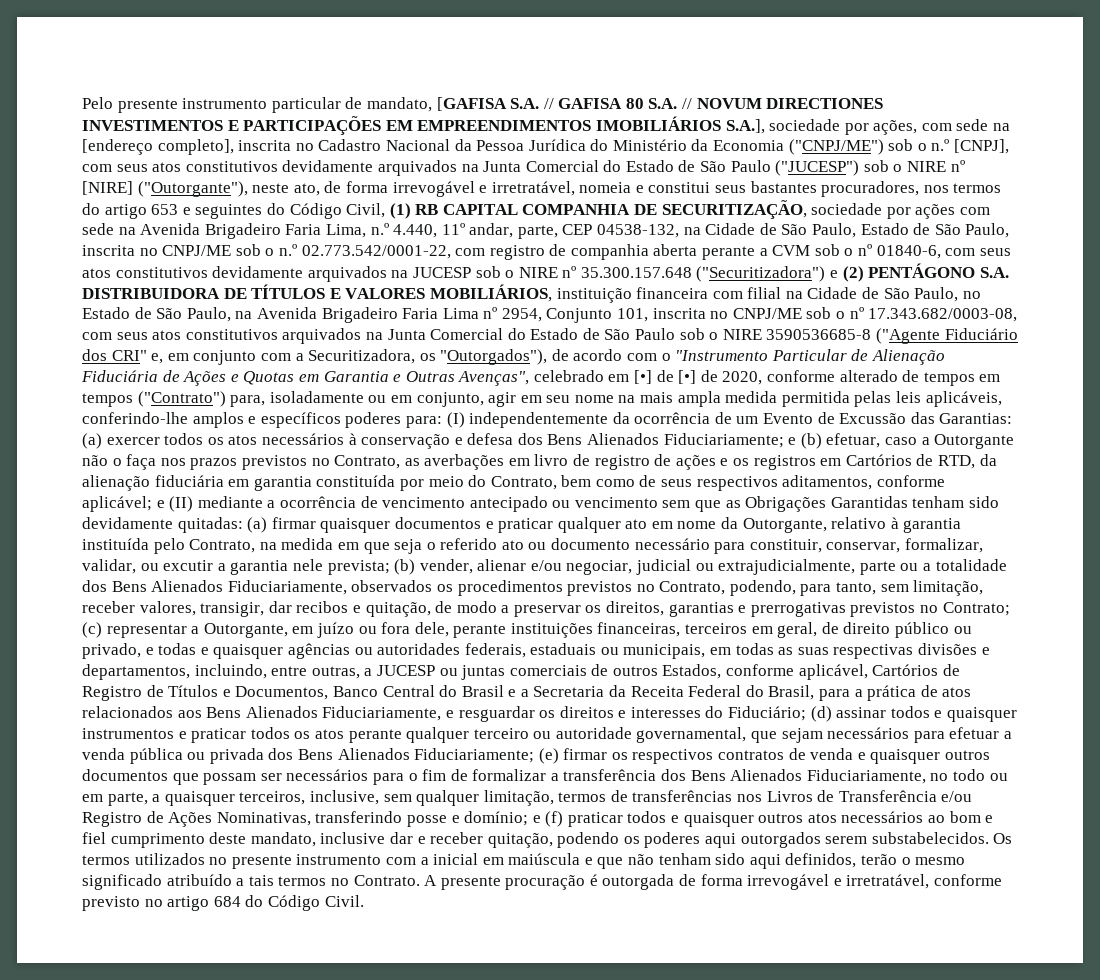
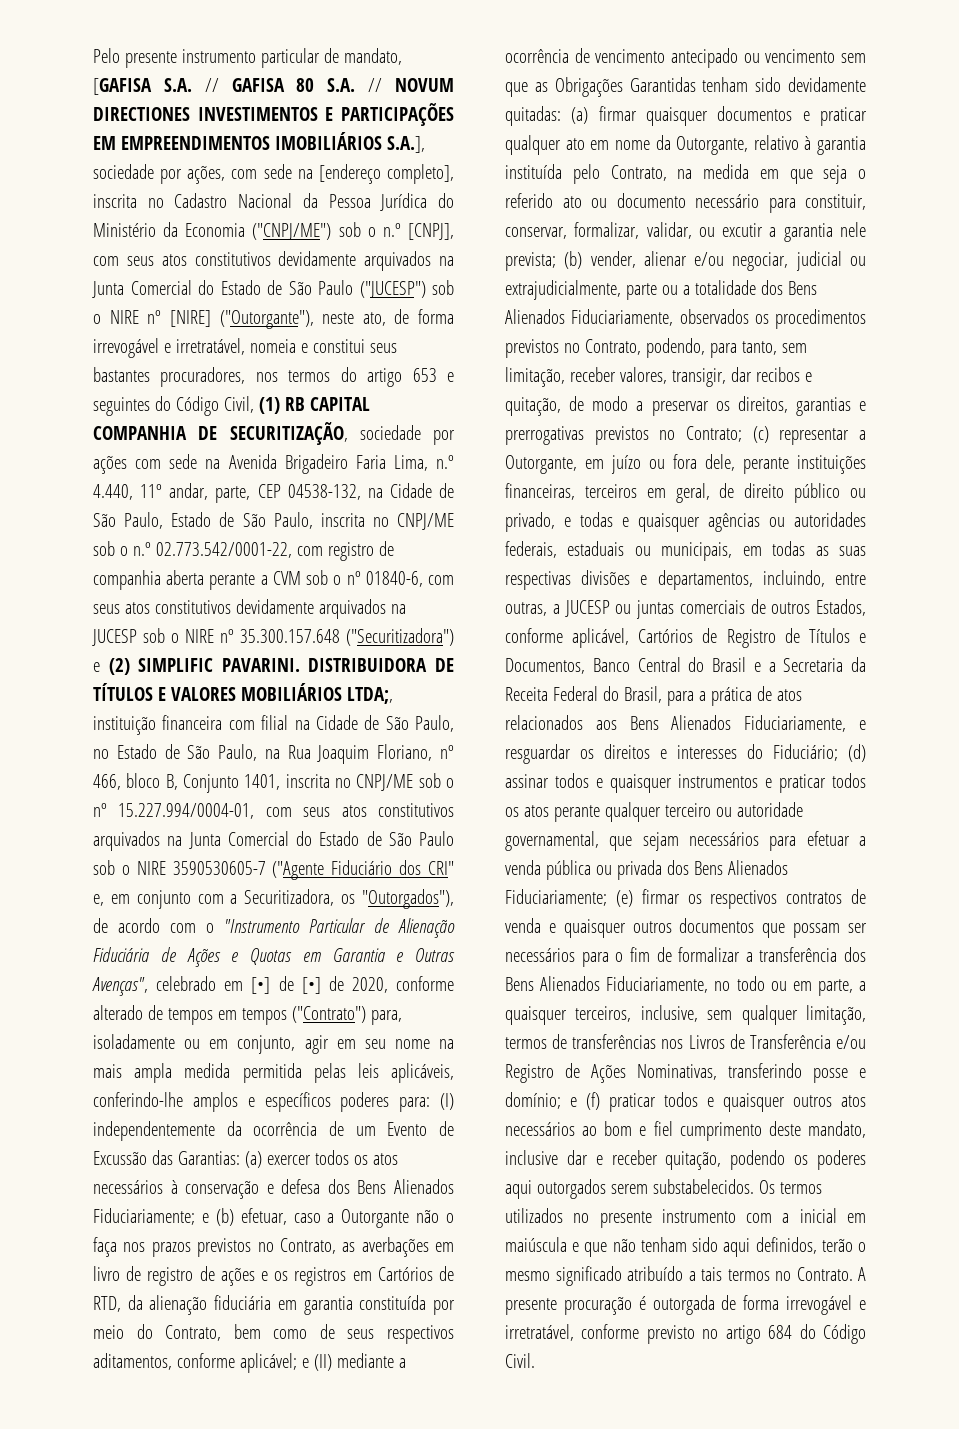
[868,263,1009,278] PENTÁGONO S.A. -> [138,658,300,672] SIMPLIFIC PAVARINI.
[429,284,552,302] MOBILIÁRIOS, -> [240,683,393,704] MOBILIÁRIOS LTDA;,
[256,307,649,323] Avenida Brigadeiro Faria Lima nº 2954, Conjunto 101, -> [287,744,454,764] [93,773,281,793] Rua Joaquim Floriano, nº 466, bloco B, Conjunto 1401,
[868,308,1018,322] 17.343.682/0003-08, -> [118,803,255,819] 15.227.994/0004-01,
[766,329,872,340] 3590536685-8 -> [172,861,266,875] 3590530605-7

